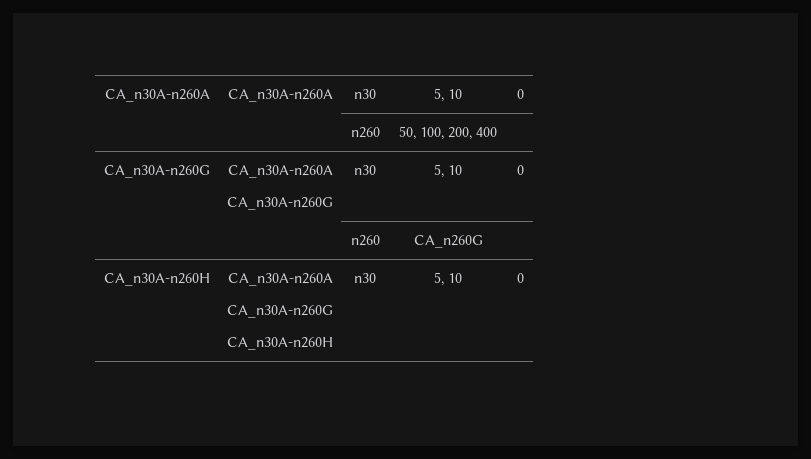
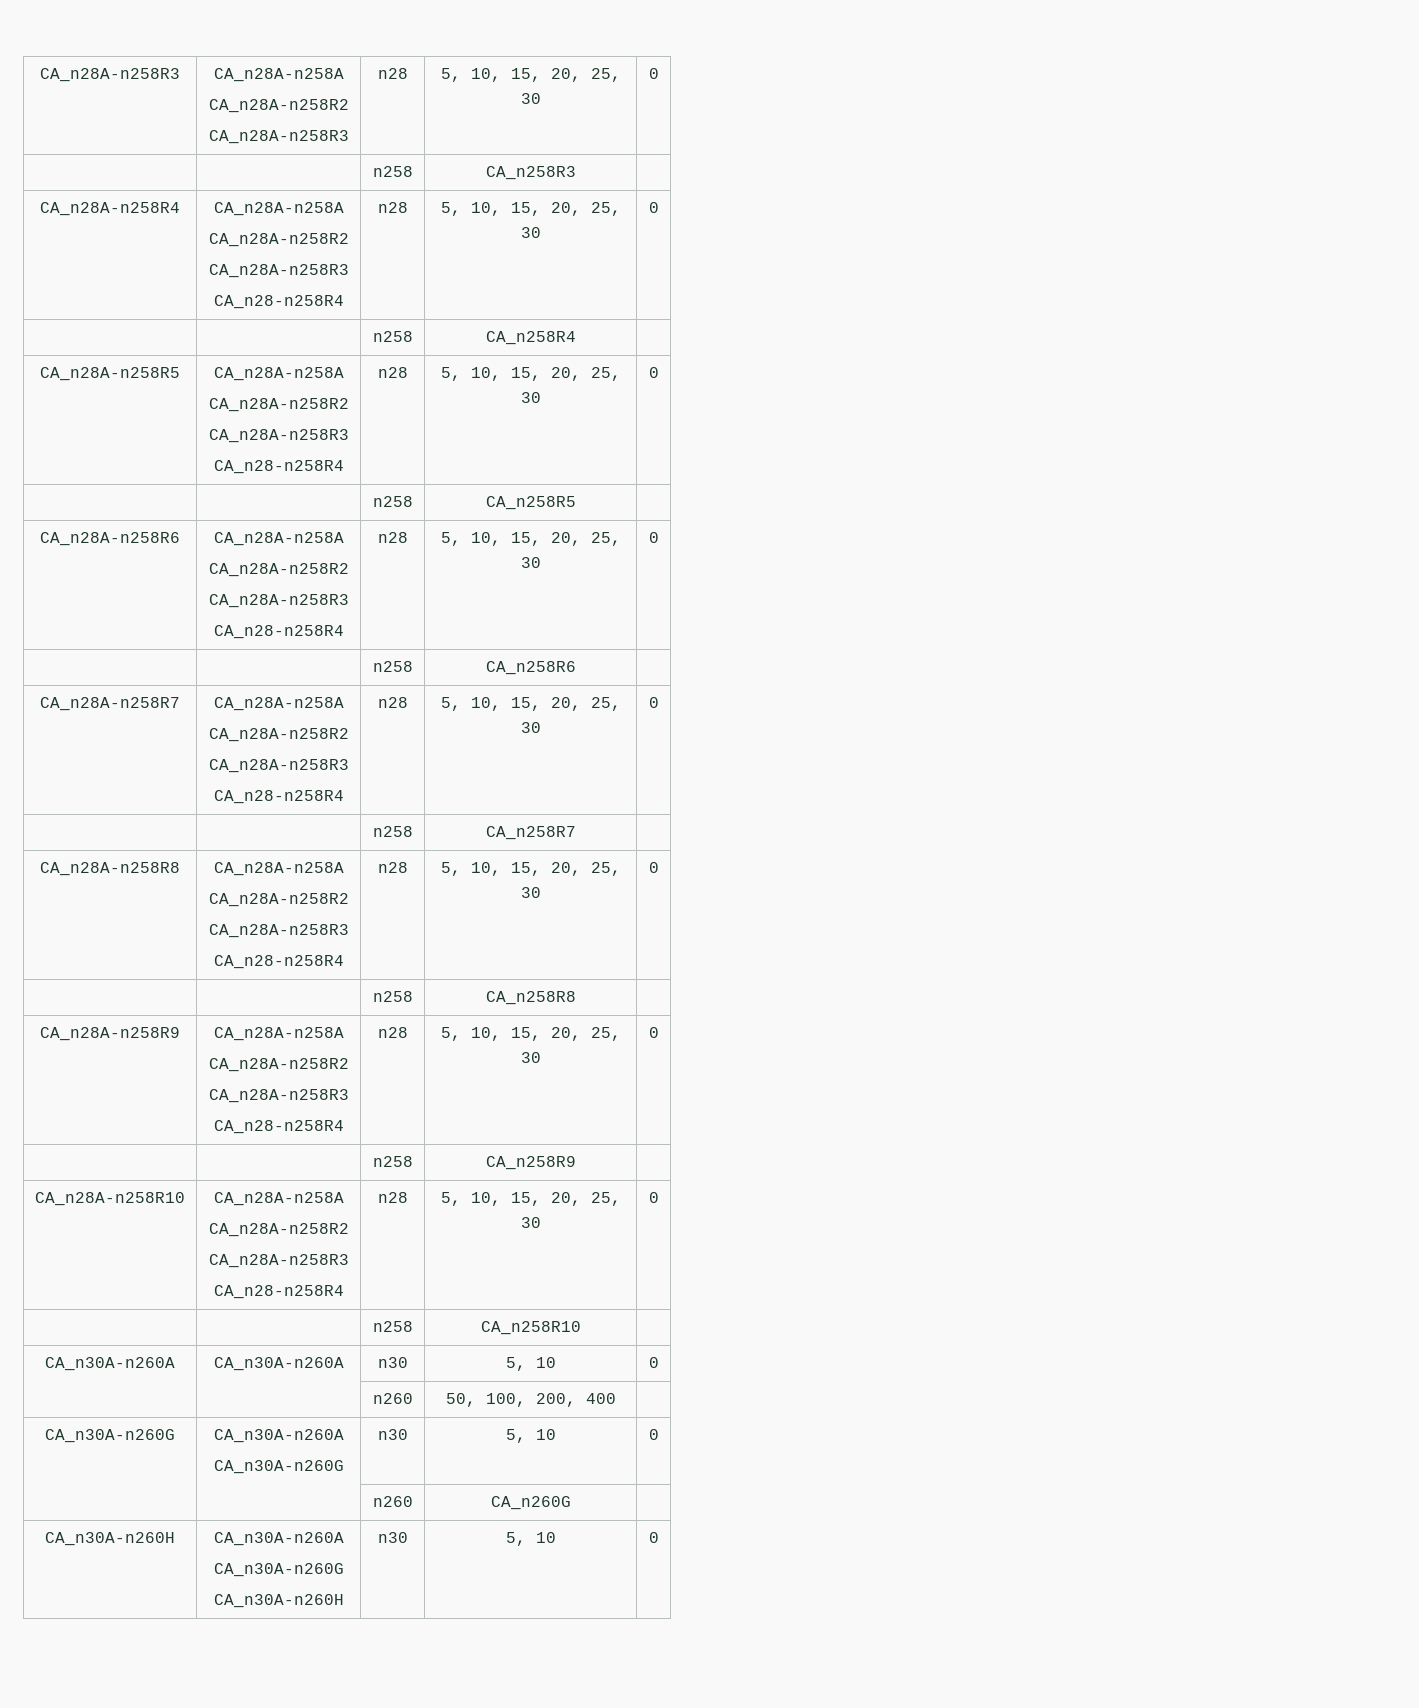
(104, 95) none -> [40,68,180,82] [213,68,344,82] [208,99,349,113] [208,130,349,144] [377,68,408,79] [440,68,621,82] [520,93,541,104] [648,68,659,79] [372,166,413,177] [485,166,576,180] [40,202,180,216] [213,202,344,216] [208,233,349,247] [208,264,349,278] [213,295,344,309] [377,202,408,213] [440,202,621,216] [520,227,541,238] [648,202,659,213] [372,331,413,342] [485,331,576,345] [40,367,180,381] [213,367,344,381] [208,398,349,412] [208,429,349,443] [213,460,344,474] [377,367,408,378] [440,367,621,381] [520,392,541,403] [648,367,659,378] [372,496,413,507] [485,496,576,510] [40,532,180,546] [213,532,344,546] [208,563,349,577] [208,594,349,608] [213,625,344,639] [377,532,408,543] [440,532,621,546] [520,557,541,568] [648,532,659,543] [372,661,413,672] [485,661,576,675] [40,697,180,711] [213,697,344,711] [208,728,349,742] [208,759,349,773] [213,790,344,804] [377,697,408,708] [440,697,621,711] [520,722,541,733] [648,697,659,708] [372,826,413,837] [485,826,576,840] [40,862,180,876] [213,862,344,876] [208,893,349,907] [208,924,349,938] [213,955,344,969] [377,862,408,873] [440,862,621,876] [520,887,541,898] [648,862,659,873] [372,991,413,1002] [485,991,576,1005] [40,1027,180,1041] [213,1027,344,1041] [208,1058,349,1072] [208,1089,349,1103] [213,1120,344,1134] [377,1027,408,1038] [440,1027,621,1041] [520,1052,541,1063] [648,1027,659,1038] [372,1156,413,1167] [485,1156,576,1170] [35,1192,185,1206] [213,1192,344,1206] [208,1223,349,1237] [208,1254,349,1268] [213,1285,344,1299] [377,1192,408,1203] [440,1192,621,1206] [520,1217,541,1228] [648,1192,659,1203] [372,1321,413,1332] [480,1321,581,1335] CA_n28A-n258R3 | CA_n28A-n258A // CA_n28A-n258R2 // CA_n28A-n258R3 | n28 | 5, 10, 15, 20, 25, 30 | 0 // | | n258 | CA_n258R3 | // CA_n28A-n258R4 | CA_n28A-n258A // CA_n28A-n258R2 // CA_n28A-n258R3 // CA_n28-n258R4 | n28 | 5, 10, 15, 20, 25, 30 | 0 // | | n258 | CA_n258R4 | // CA_n28A-n258R5 | CA_n28A-n258A // CA_n28A-n258R2 // CA_n28A-n258R3 // CA_n28-n258R4 | n28 | 5, 10, 15, 20, 25, 30 | 0 // | | n258 | CA_n258R5 | // CA_n28A-n258R6 | CA_n28A-n258A // CA_n28A-n258R2 // CA_n28A-n258R3 // CA_n28-n258R4 | n28 | 5, 10, 15, 20, 25, 30 | 0 // | | n258 | CA_n258R6 | // CA_n28A-n258R7 | CA_n28A-n258A // CA_n28A-n258R2 // CA_n28A-n258R3 // CA_n28-n258R4 | n28 | 5, 10, 15, 20, 25, 30 | 0 // | | n258 | CA_n258R7 | // CA_n28A-n258R8 | CA_n28A-n258A // CA_n28A-n258R2 // CA_n28A-n258R3 // CA_n28-n258R4 | n28 | 5, 10, 15, 20, 25, 30 | 0 // | | n258 | CA_n258R8 | // CA_n28A-n258R9 | CA_n28A-n258A // CA_n28A-n258R2 // CA_n28A-n258R3 // CA_n28-n258R4 | n28 | 5, 10, 15, 20, 25, 30 | 0 // | | n258 | CA_n258R9 | // CA_n28A-n258R10 | CA_n28A-n258A // CA_n28A-n258R2 // CA_n28A-n258R3 // CA_n28-n258R4 | n28 | 5, 10, 15, 20, 25, 30 | 0 // | | n258 | CA_n258R10 | //

